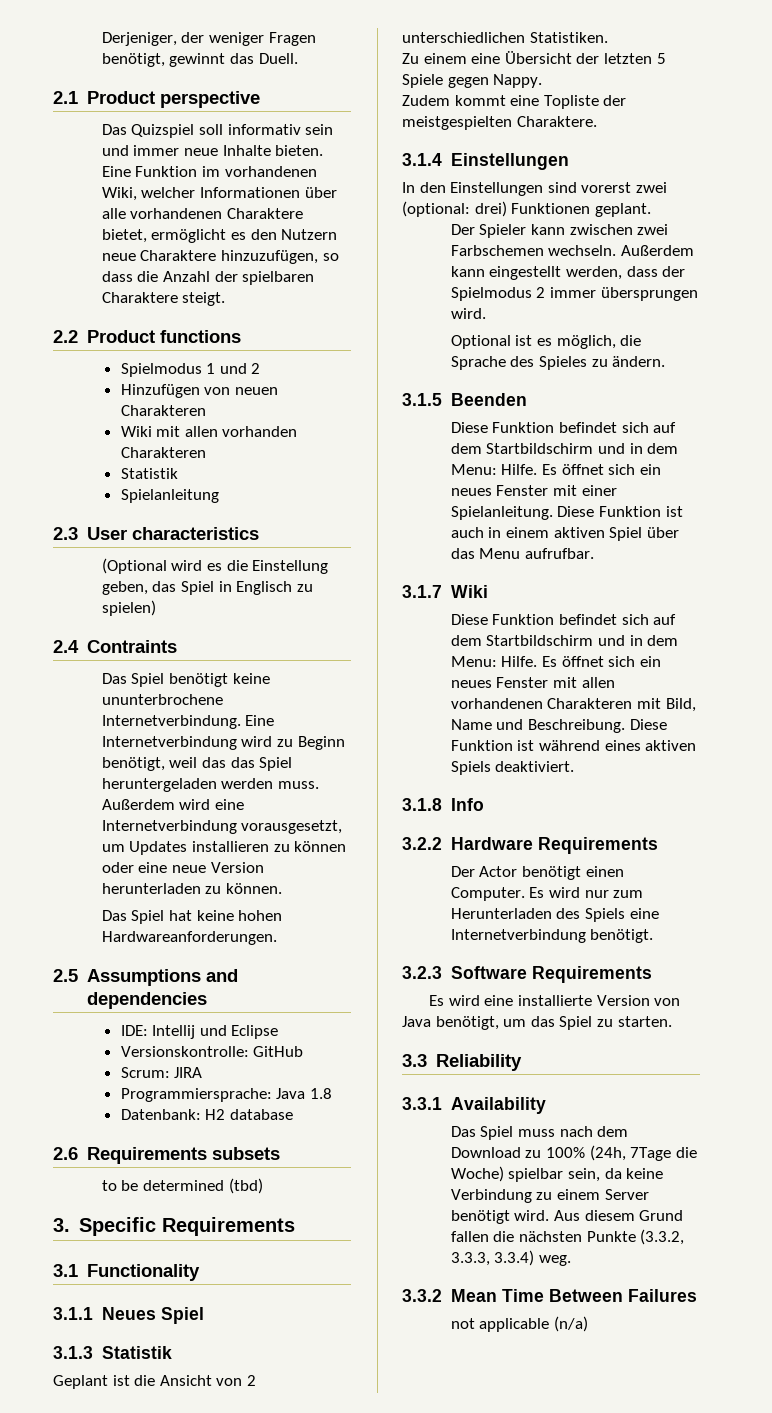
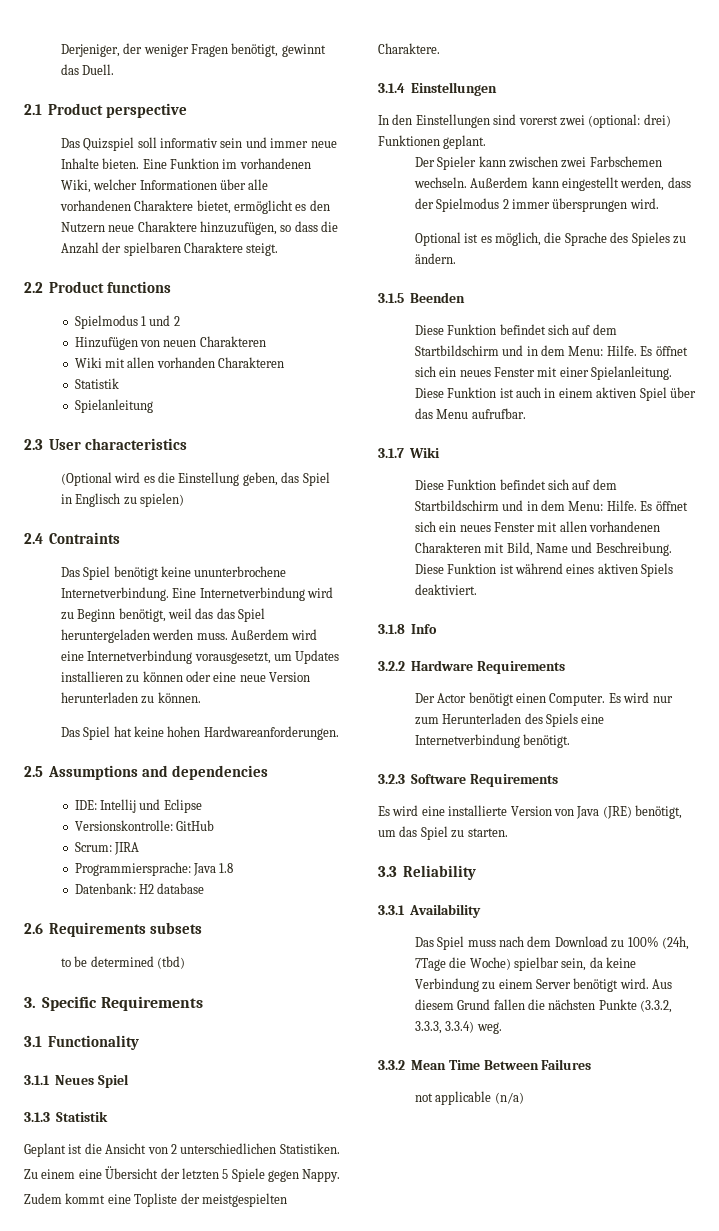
(431, 1021) none -> [602,806,632,819] (JRE)

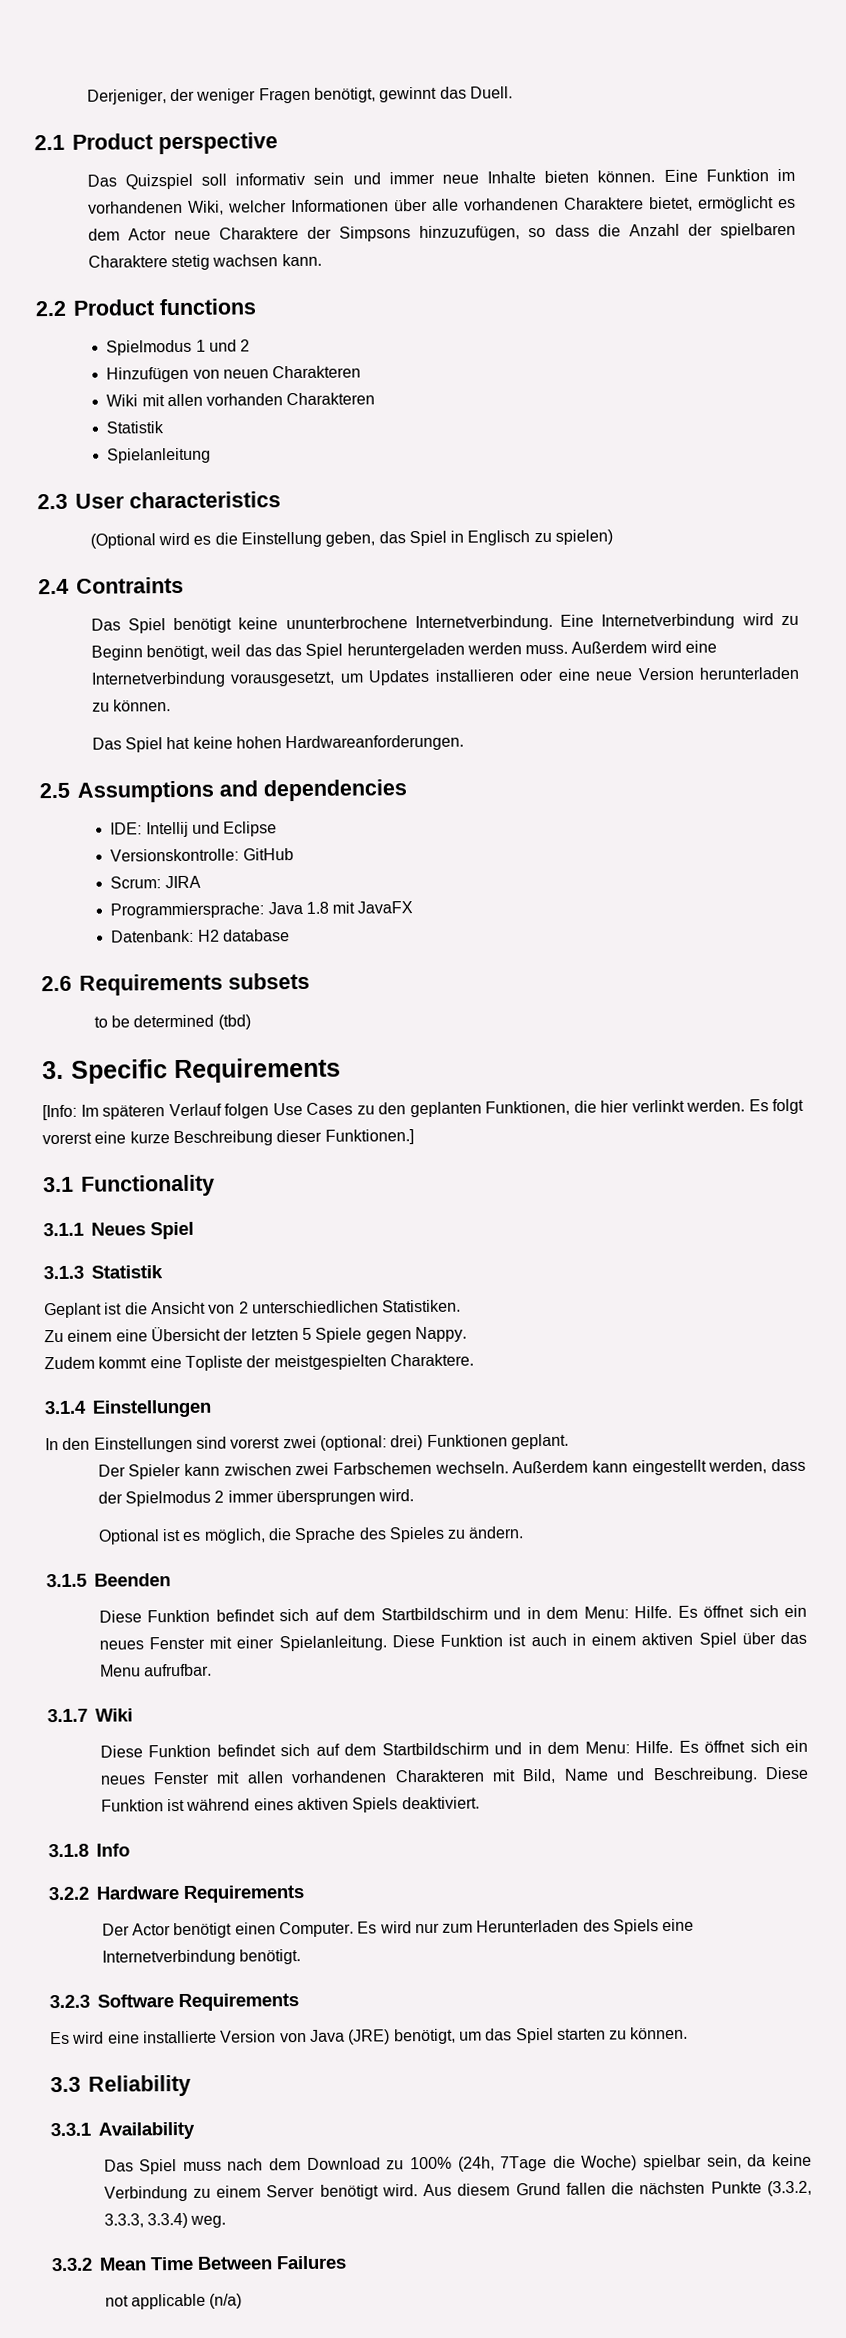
[102,158,140,169] bieten. -> [544,170,656,183] bieten können.
[309,200,330,211] [60,221,197,233] den Nutzern neue Charaktere -> [87,226,412,242] dem Actor neue Charaktere der Simpsons
[246,243,279,256] steigt. -> [170,253,322,271] stetig wachsen kann.
[126,671,183,683] zu können -> (515, 675) none
(234, 868) none -> [332,901,414,914] mit JavaFX
(203, 1003) none -> [42,1098,804,1121] [42,1129,414,1147] // [Info: Im späteren Verlauf folgen Use Cases zu den geplanten Funktionen, die hier verlinkt werden. Es folgt vorerst eine kurze Beschreibung dieser Funktionen.]
[451,828,508,838] zu starten. -> [556,2026,689,2040] starten zu können.

